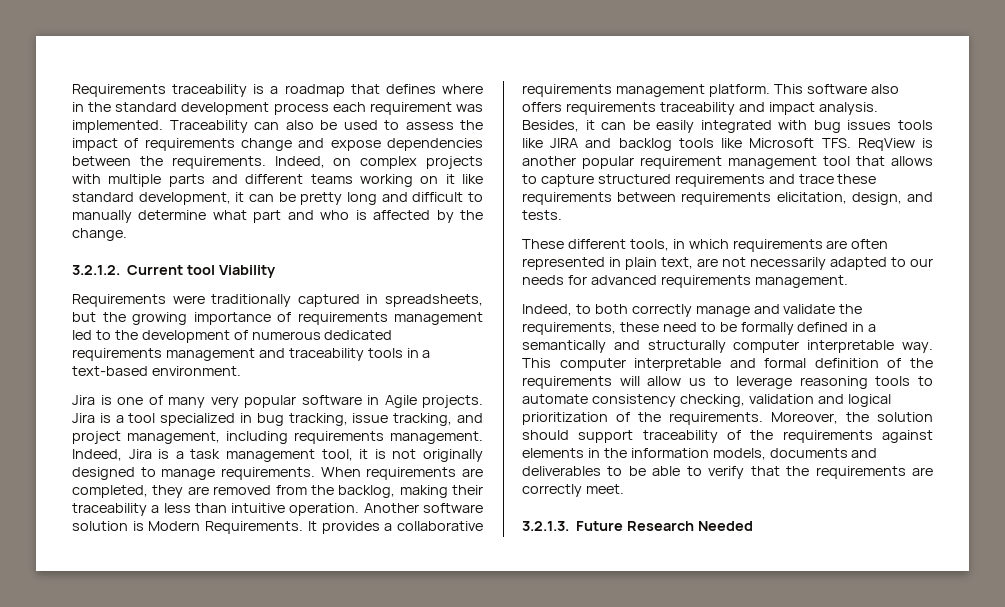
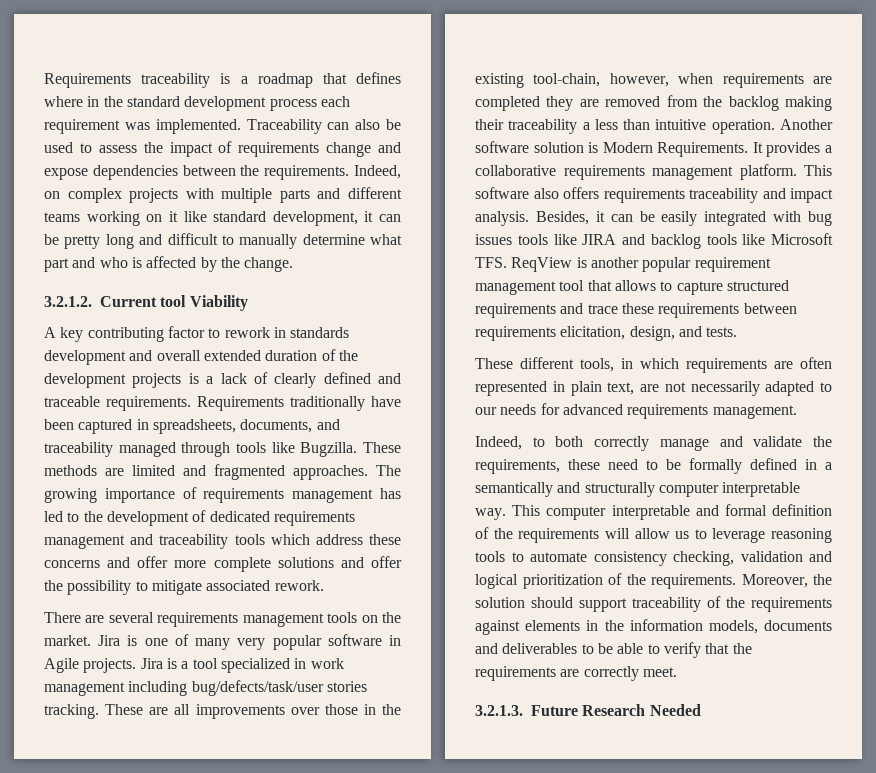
[72,294,483,307] [72,312,126,322] Requirements were traditionally captured in spreadsheets, but the -> [44,326,350,342] [44,349,358,365] [44,372,401,388] [44,396,401,411] [44,419,340,434] [44,442,401,457] [44,464,401,480] A key contributing factor to rework in standards development and overall extended duration of the development projects is a lack of clearly defined and traceable requirements. Requirements traditionally have been captured in spreadsheets, documents, and traceability managed through tools like Bugzilla. These methods are limited and fragmented approaches. The
(483, 318) none -> [380,488,402,499] has
[251,331,321,340] numerous -> (207, 516) none
[406,348,431,358] [72,366,241,376] in a text-based environment. // -> [270,534,401,545] [44,556,402,572] [44,580,324,595] [44,612,401,627] [44,635,91,646] which address these concerns and offer more complete solutions and offer the possibility to mitigate associated rework. // There are several requirements management tools on the market.
[256,413,484,426] [72,431,483,444] [72,449,484,462] [72,467,483,480] [72,485,148,498] bug tracking, issue tracking, and project management, including requirements management. Indeed, Jira is a task management tool, it is not originally designed to manage requirements. When requirements are completed, -> [310,658,344,669] [44,680,367,696] [44,704,401,719] [475,73,832,88] [475,96,540,111] work management including bug/defects/task/user stories tracking. These are all improvements over those in the existing tool-chain, however, when requirements are completed
[338,485,396,498] backlog, -> [728,96,779,111] backlog

